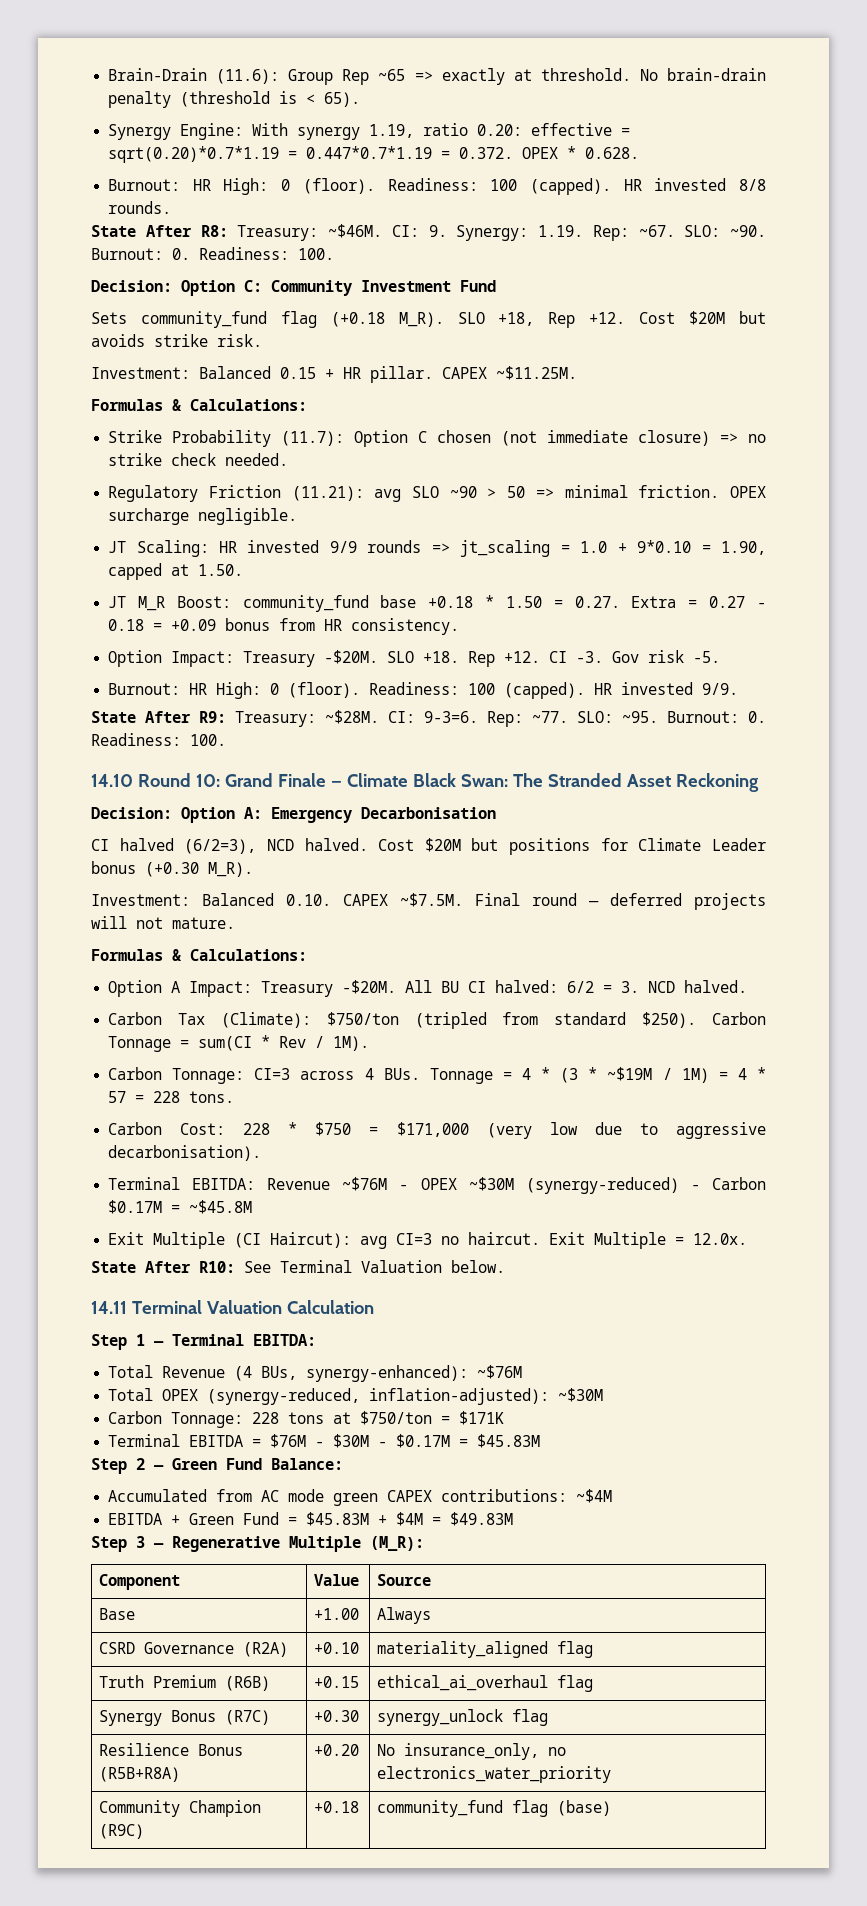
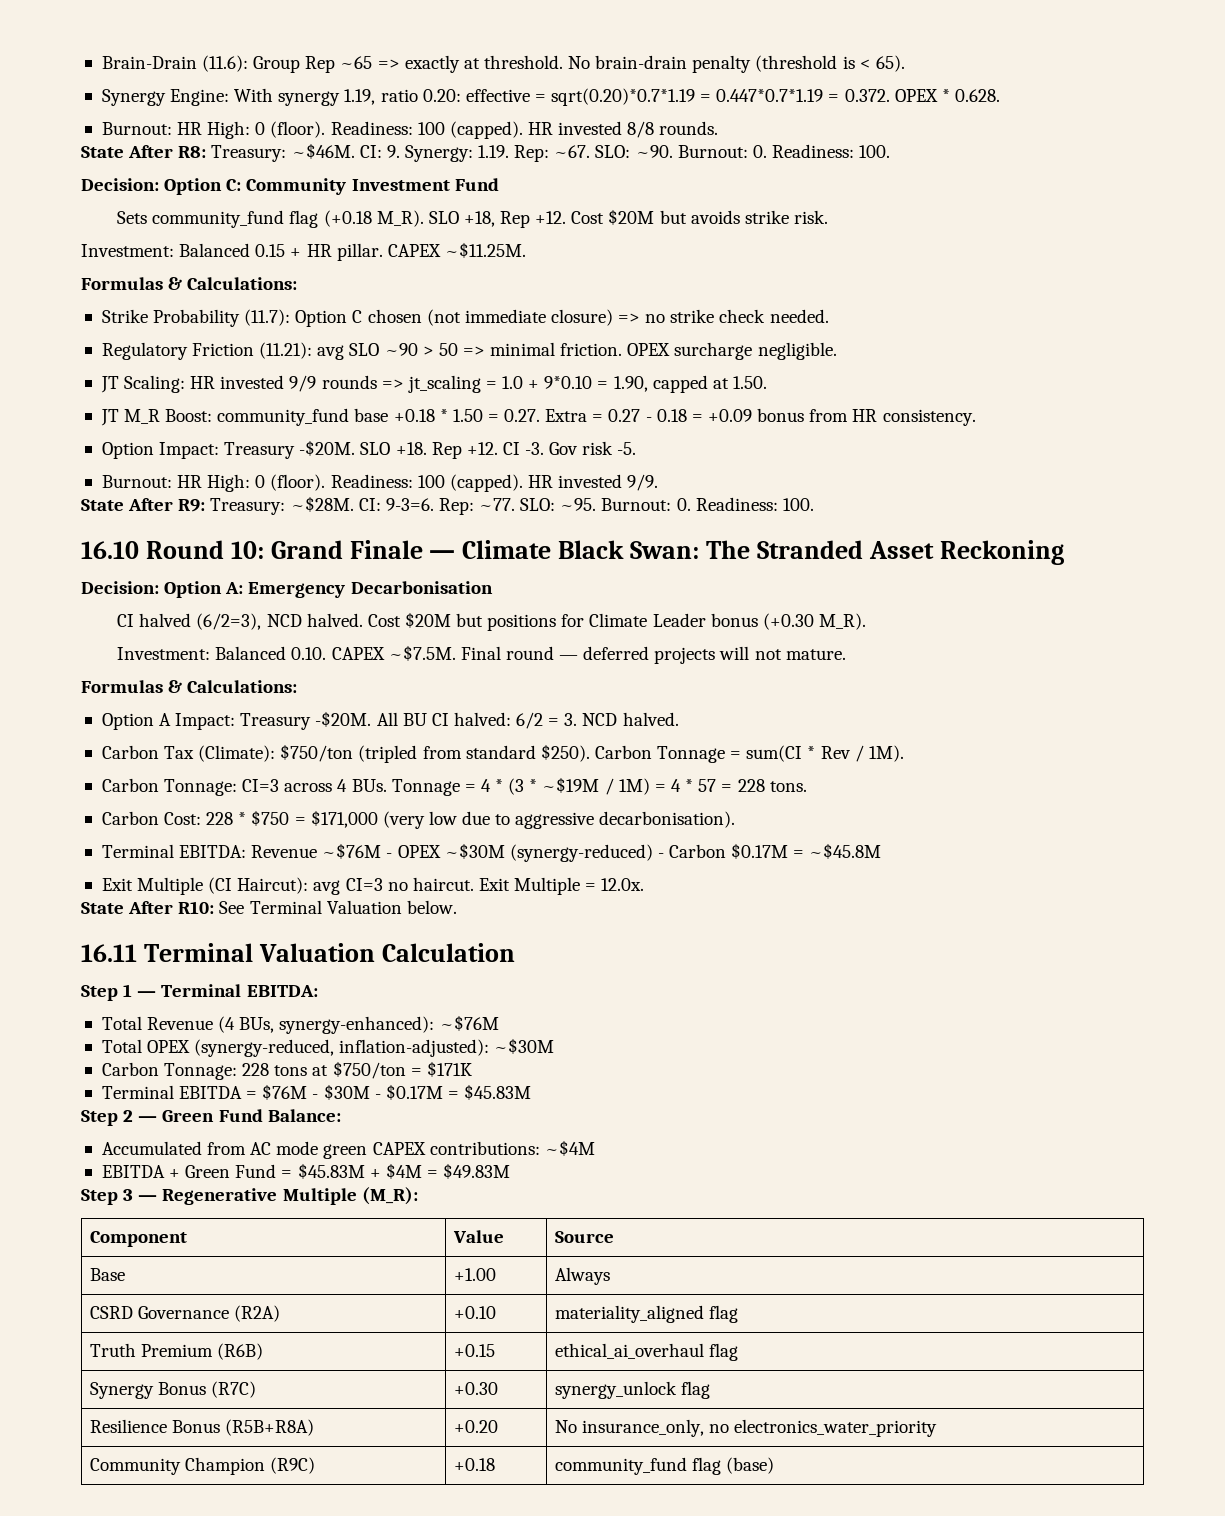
[91,774,133,787] 14.10 -> [81,541,139,559] 16.10
[91,1301,127,1314] 14.11 -> [81,944,137,962] 16.11

